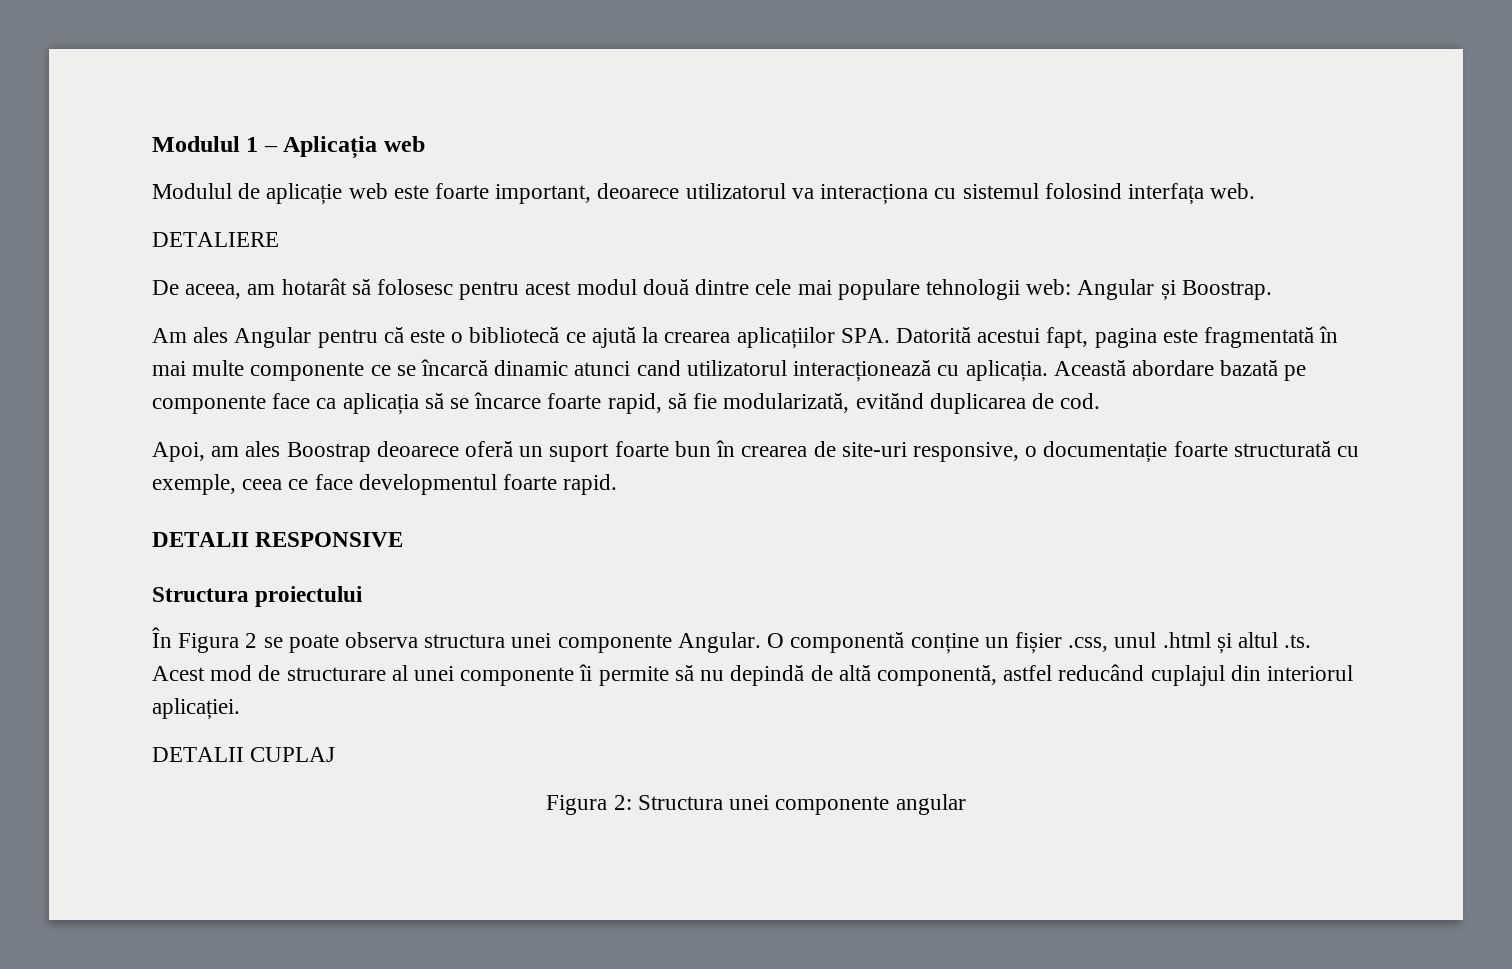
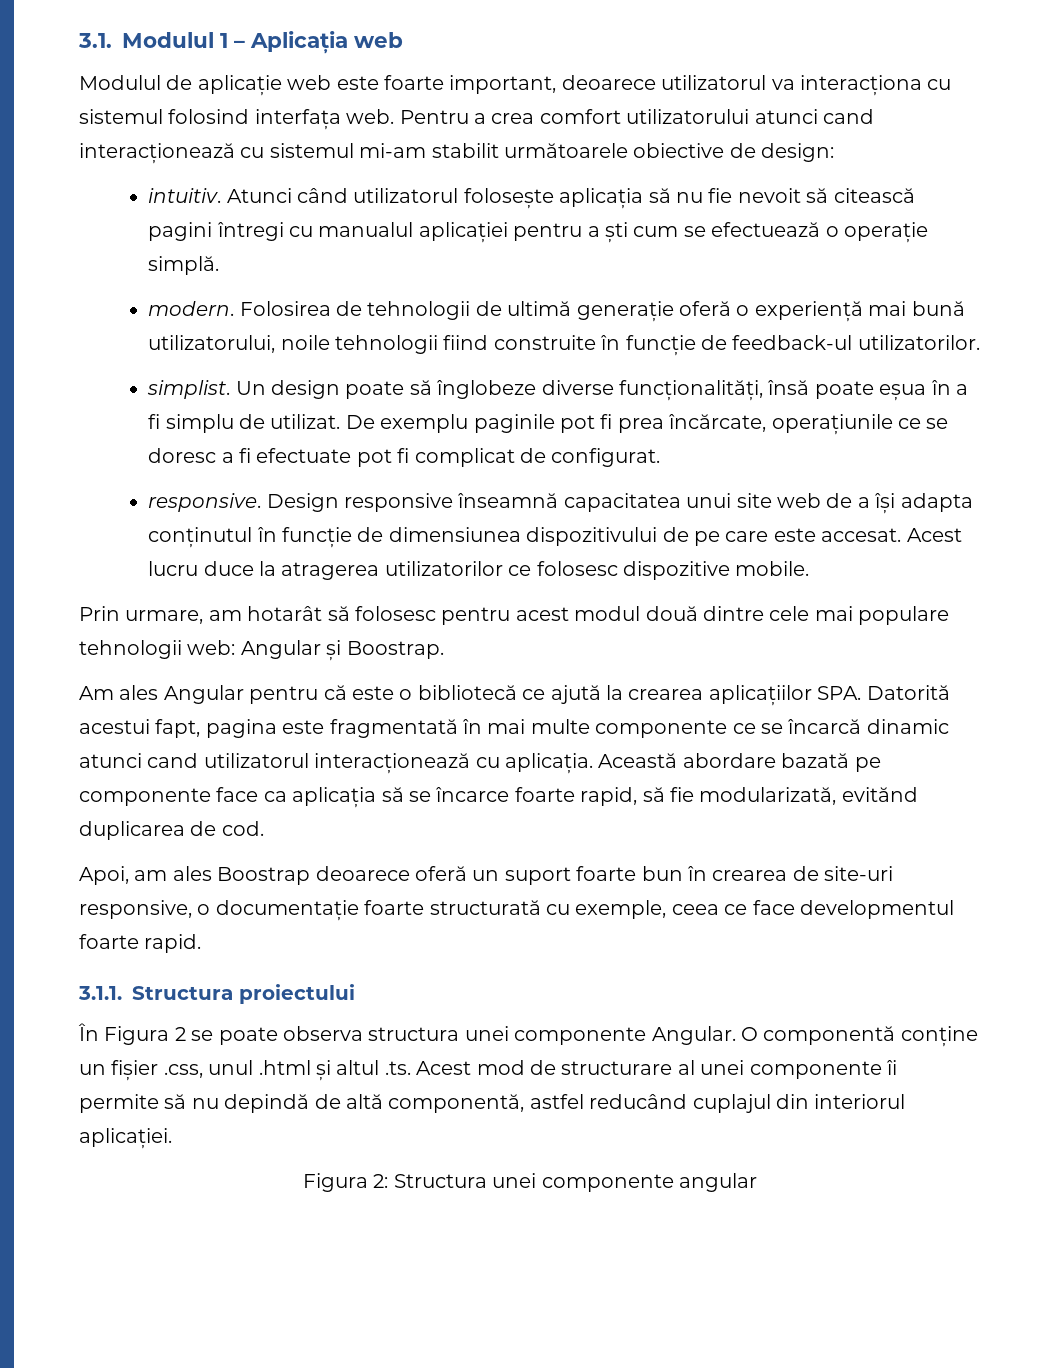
(152, 144) none -> [78,33,112,48] 3.1.
[152,232,279,247] [152,280,242,299] // DETALIERE // De aceea, -> [399,109,874,124] [79,143,835,164] [148,188,915,209] [148,222,929,243] [148,256,220,275] [148,301,965,322] [148,335,980,356] [147,380,969,401] [148,414,949,435] [148,448,661,467] [148,493,973,514] [148,527,962,548] [148,561,810,580] [79,606,204,624] Pentru a crea comfort utilizatorului atunci cand interacționează cu sistemul mi-am stabilit următoarele obiective de design: // intuitiv. Atunci când utilizatorul folosește aplicația să nu fie nevoit să citească pagini întregi cu manualul aplicației pentru a ști cum se efectuează o operație simplă. // modern. Folosirea de tehnologii de ultimă generație oferă o experiență mai bună utilizatorului, noile tehnologii fiind construite în funcție de feedback-ul utilizatorilor. // simplist. Un design poate să înglobeze diverse funcționalități, însă poate eșua în a fi simplu de utilizat. De exemplu paginile pot fi prea încărcate, operațiunile ce se doresc a fi efectuate pot fi complicat de configurat. // responsive. Design responsive înseamnă capacitatea unui site web de a își adapta conținutul în funcție de dimensiunea dispozitivului de pe care este accesat. Acest lucru duce la atragerea utilizatorilor ce folosesc dispozitive mobile. // Prin urmare,
[152,532,404,547] DETALII RESPONSIVE // -> [78,986,122,1000] 3.1.1.
[152,747,336,762] // DETALII CUPLAJ -> (172, 1138) none

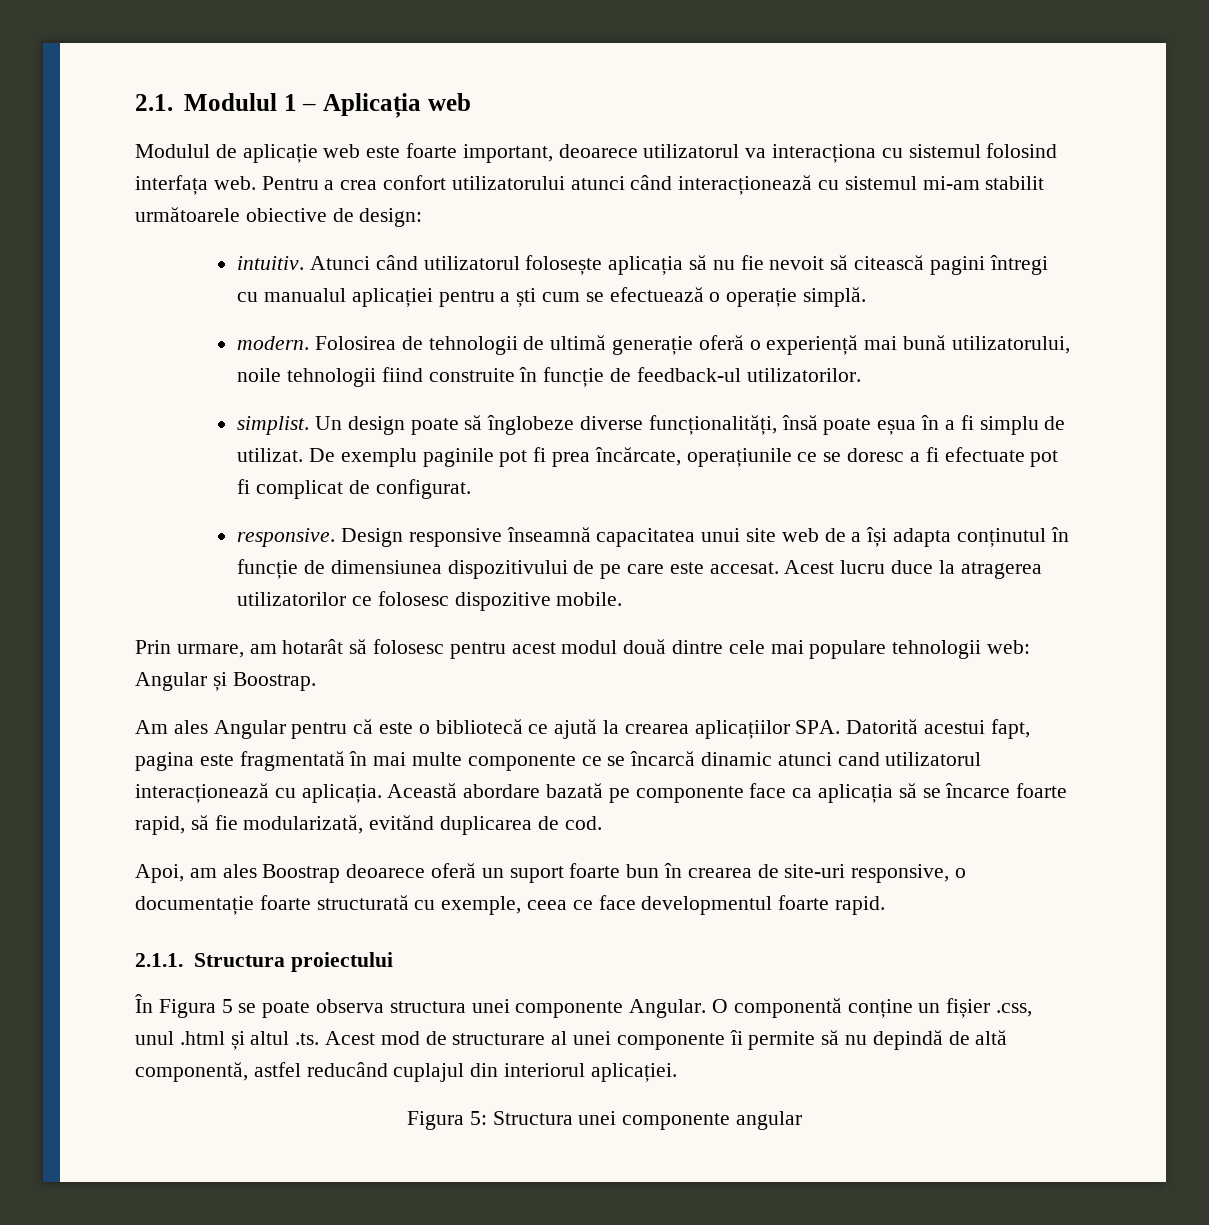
[78,33,112,48] 3.1. -> [135,94,173,111] 2.1.
[539,109,621,124] comfort -> [383,175,447,190] confort
[822,109,874,124] cand -> [630,175,673,190] când
[78,986,122,1000] 3.1.1. -> [135,953,183,967] 2.1.1.
[174,1027,186,1041] 2 -> [221,999,233,1013] 5
[373,1174,389,1188] 2: -> [469,1111,487,1125] 5:

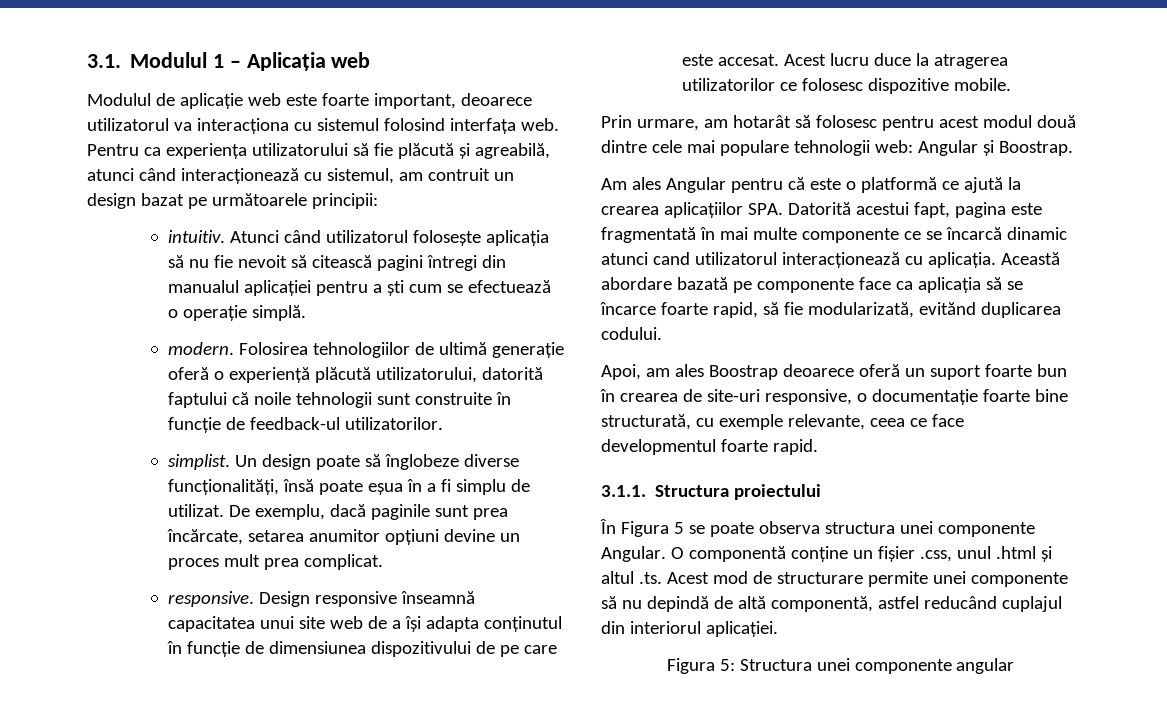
[135,94,173,111] 2.1. -> [87,54,121,68] 3.1.
[324,175,1045,195] [135,207,423,227] a crea confort utilizatorului atunci când interacționează cu sistemul mi-am stabilit următoarele obiective de design: -> [143,143,550,159] [87,168,514,184] [87,193,378,209] ca experiența utilizatorului să fie plăcută și agreabilă, atunci când interacționează cu sistemul, am contruit un design bazat pe următoarele principii:
[237,292,259,302] cu -> [482,255,507,268] din
[401,336,518,355] de tehnologii -> [313,342,411,358] tehnologiilor
[864,335,1070,354] mai bună utilizatorului, -> [315,367,544,383] [168,392,250,408] plăcută utilizatorului, datorită faptului că
[381,367,423,382] fiind -> [377,393,412,405] sunt
[340,447,1059,467] [237,479,471,499] exemplu paginile pot fi prea încărcate, operațiunile ce se doresc a fi efectuate pot fi complicat de configurat. -> [255,504,509,520] [167,529,521,545] [168,554,384,570] exemplu, dacă paginile sunt prea încărcate, setarea anumitor opțiuni devine un proces mult prea complicat.
[435,719,523,734] bibliotecă -> [860,177,937,193] platformă
[537,816,602,830] de cod. -> [601,327,662,340] codului.
[316,895,522,915] structurată cu exemple, -> [1034,389,1068,402] [601,414,865,430] bine structurată, cu exemple relevante,
[135,953,183,967] 2.1.1. -> [601,485,646,497] 3.1.1.
[551,1030,816,1050] al unei componente îi permite -> [867,571,1068,587] permite unei componente

